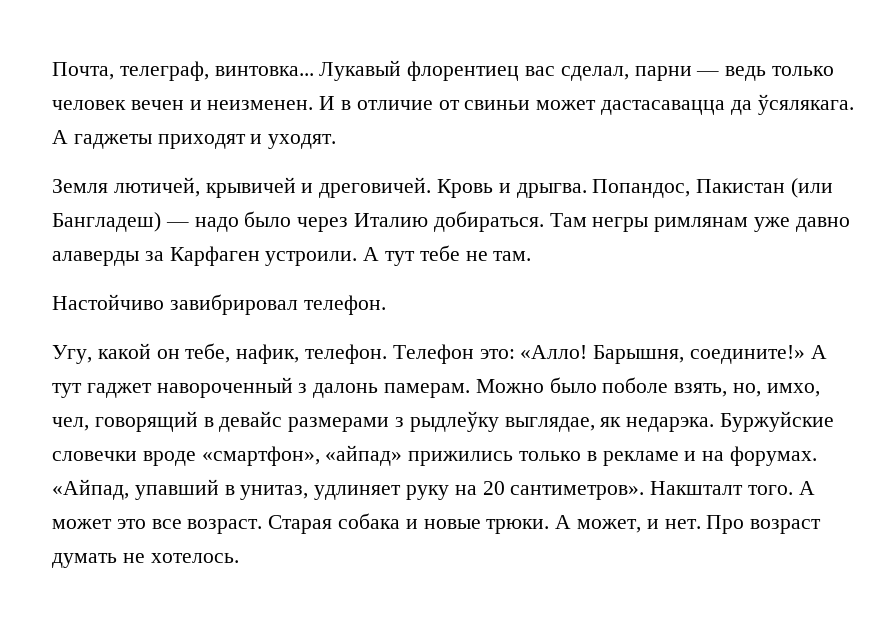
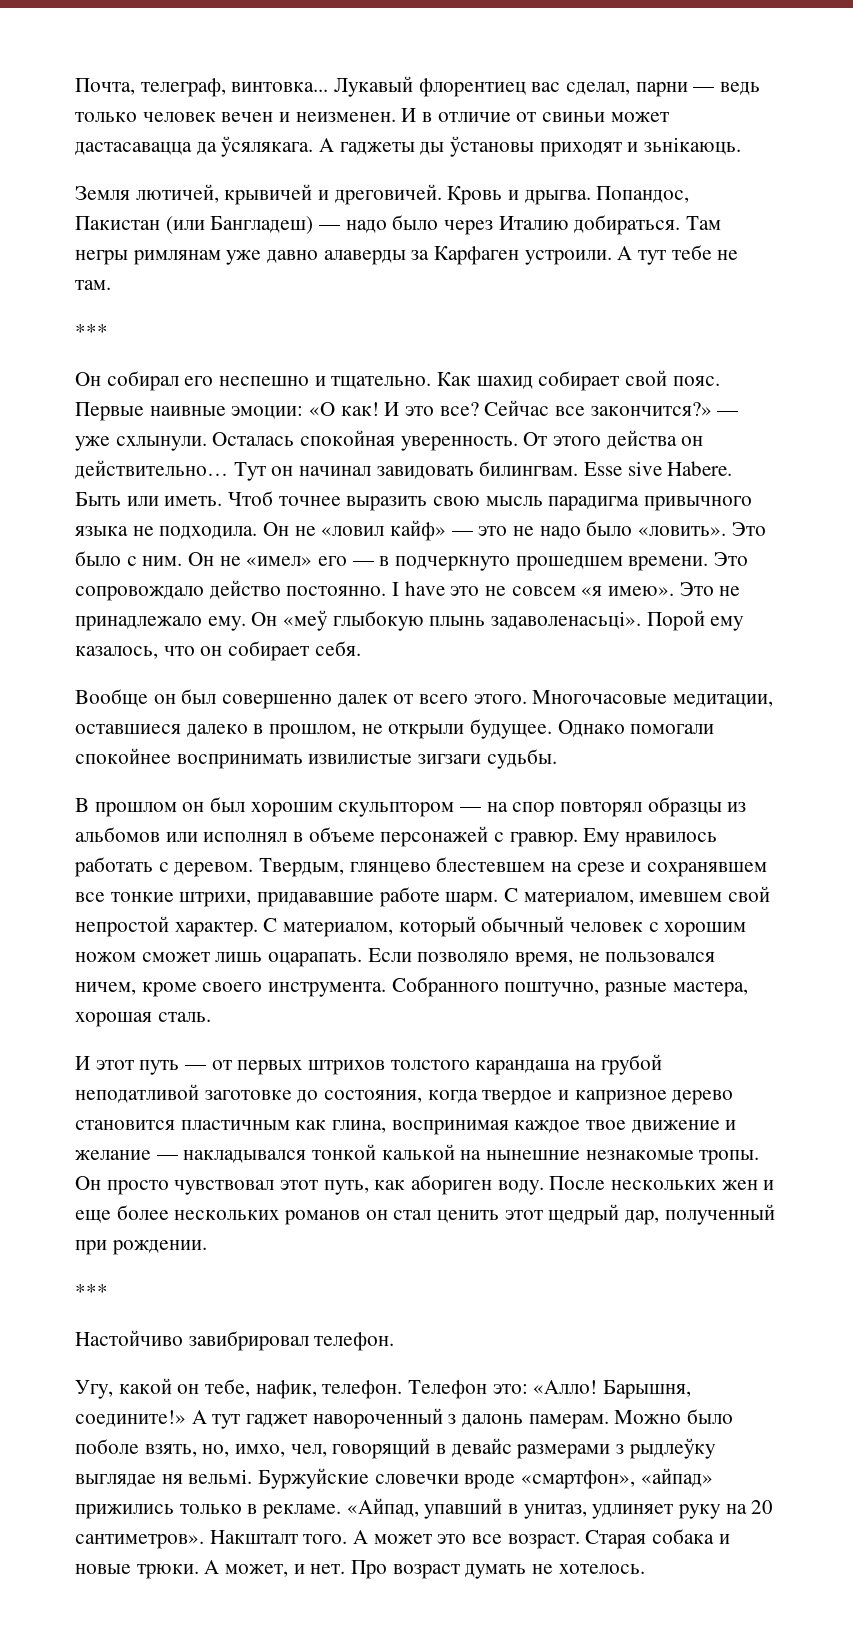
(152, 141) none -> [420,136,535,157] ды ўстановы
[268,134,337,149] уходят. -> [644,137,742,155] зьнікаюць.
(532, 256) none -> [75,324,108,338] [75,370,720,391] [75,400,739,421] [75,430,704,451] [75,460,733,481] [75,491,753,511] [75,520,766,541] [75,551,749,571] [75,580,741,601] [75,610,745,631] [75,641,361,661] [75,689,774,709] [75,719,715,739] [75,748,557,769] [75,797,747,817] [75,826,718,847] [74,857,768,877] [75,886,771,907] [75,916,747,937] [75,948,716,967] [75,977,748,997] [75,1012,211,1027] [75,1054,662,1075] [75,1084,734,1105] [75,1120,737,1135] [75,1144,760,1165] [75,1175,775,1195] [75,1204,775,1225] [75,1240,207,1255] [75,1284,108,1298] // *** // Он собирал его неспешно и тщательно. Как шахид собирает свой пояс. Первые наивные эмоции: «О как! И это все? Сейчас все закончится?» — уже схлынули. Осталась спокойная уверенность. От этого действа он действительно… Тут он начинал завидовать билингвам. Esse sive Habere. Быть или иметь. Чтоб точнее выразить свою мысль парадигма привычного языка не подходила. Он не «ловил кайф» — это не надо было «ловить». Это было с ним. Он не «имел» его — в подчеркнуто прошедшем времени. Это сопровождало действо постоянно. I have это не совсем «я имею». Это не принадлежало ему. Он «меў глыбокую плынь задаволенасьці». Порой ему казалось, что он собирает себя. // Вообще он был совершенно далек от всего этого. Многочасовые медитации, оставшиеся далеко в прошлом, не открыли будущее. Однако помогали спокойнее воспринимать извилистые зигзаги судьбы. // В прошлом он был хорошим скульптором — на спор повторял образцы из альбомов или исполнял в объеме персонажей с гравюр. Ему нравилось работать с деревом. Твердым, глянцево блестевшем на срезе и сохранявшем все тонкие штрихи, придававшие работе шарм. С материалом, имевшем свой непростой характер. С материалом, который обычный человек с хорошим ножом сможет лишь оцарапать. Если позволяло время, не пользовался ничем, кроме своего инструмента. Собранного поштучно, разные мастера, хорошая сталь. // И этот путь — от первых штрихов толстого карандаша на грубой неподатливой заготовке до состояния, когда твердое и капризное дерево становится пластичным как глина, воспринимая каждое твое движение и желание — накладывался тонкой калькой на нынешние незнакомые тропы. Он просто чувствовал этот путь, как абориген воду. После нескольких жен и еще более нескольких романов он стал ценить этот щедрый дар, полученный при рождении. // ***
[504,417,715,432] выглядае, як недарэка. -> [75,1469,253,1487] выглядае ня вельмі.
[602,446,818,466] рекламе и на форумах. -> [262,1504,342,1519] рекламе.

